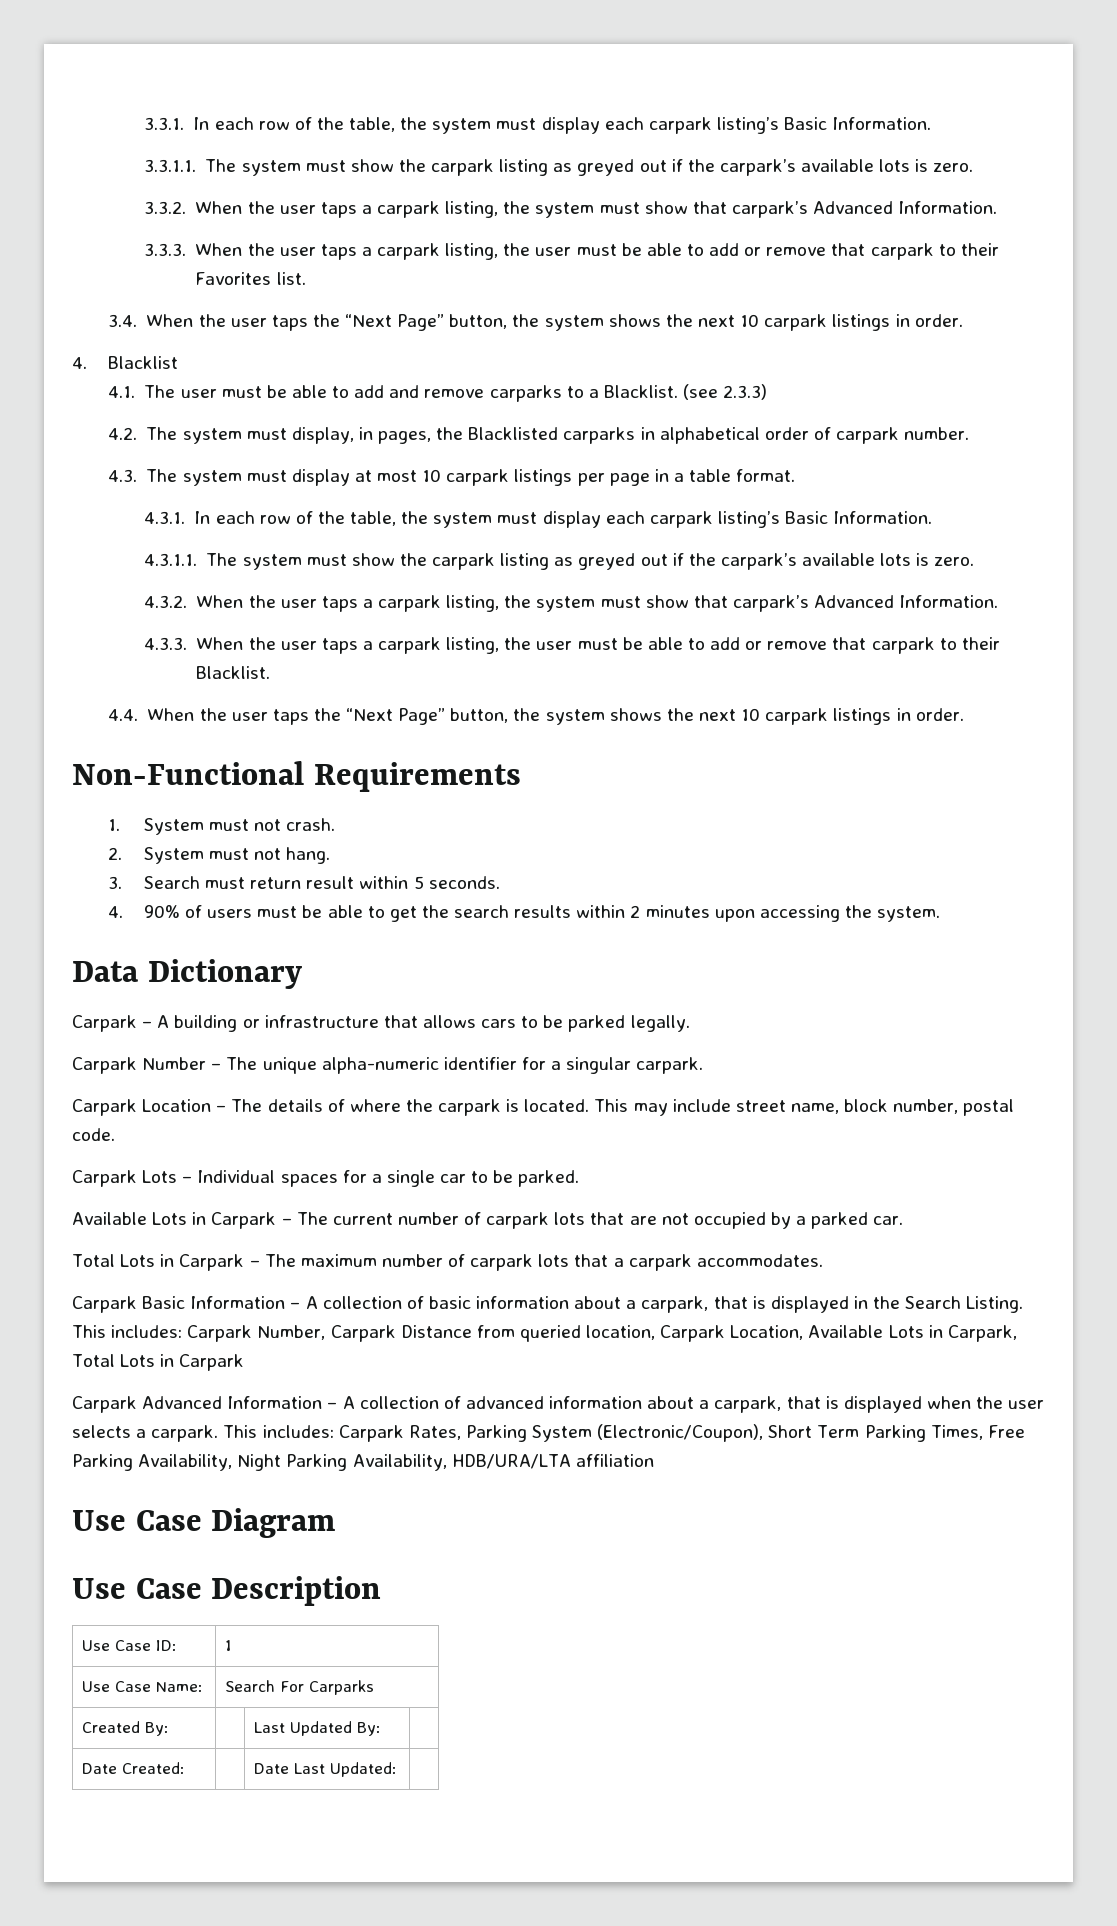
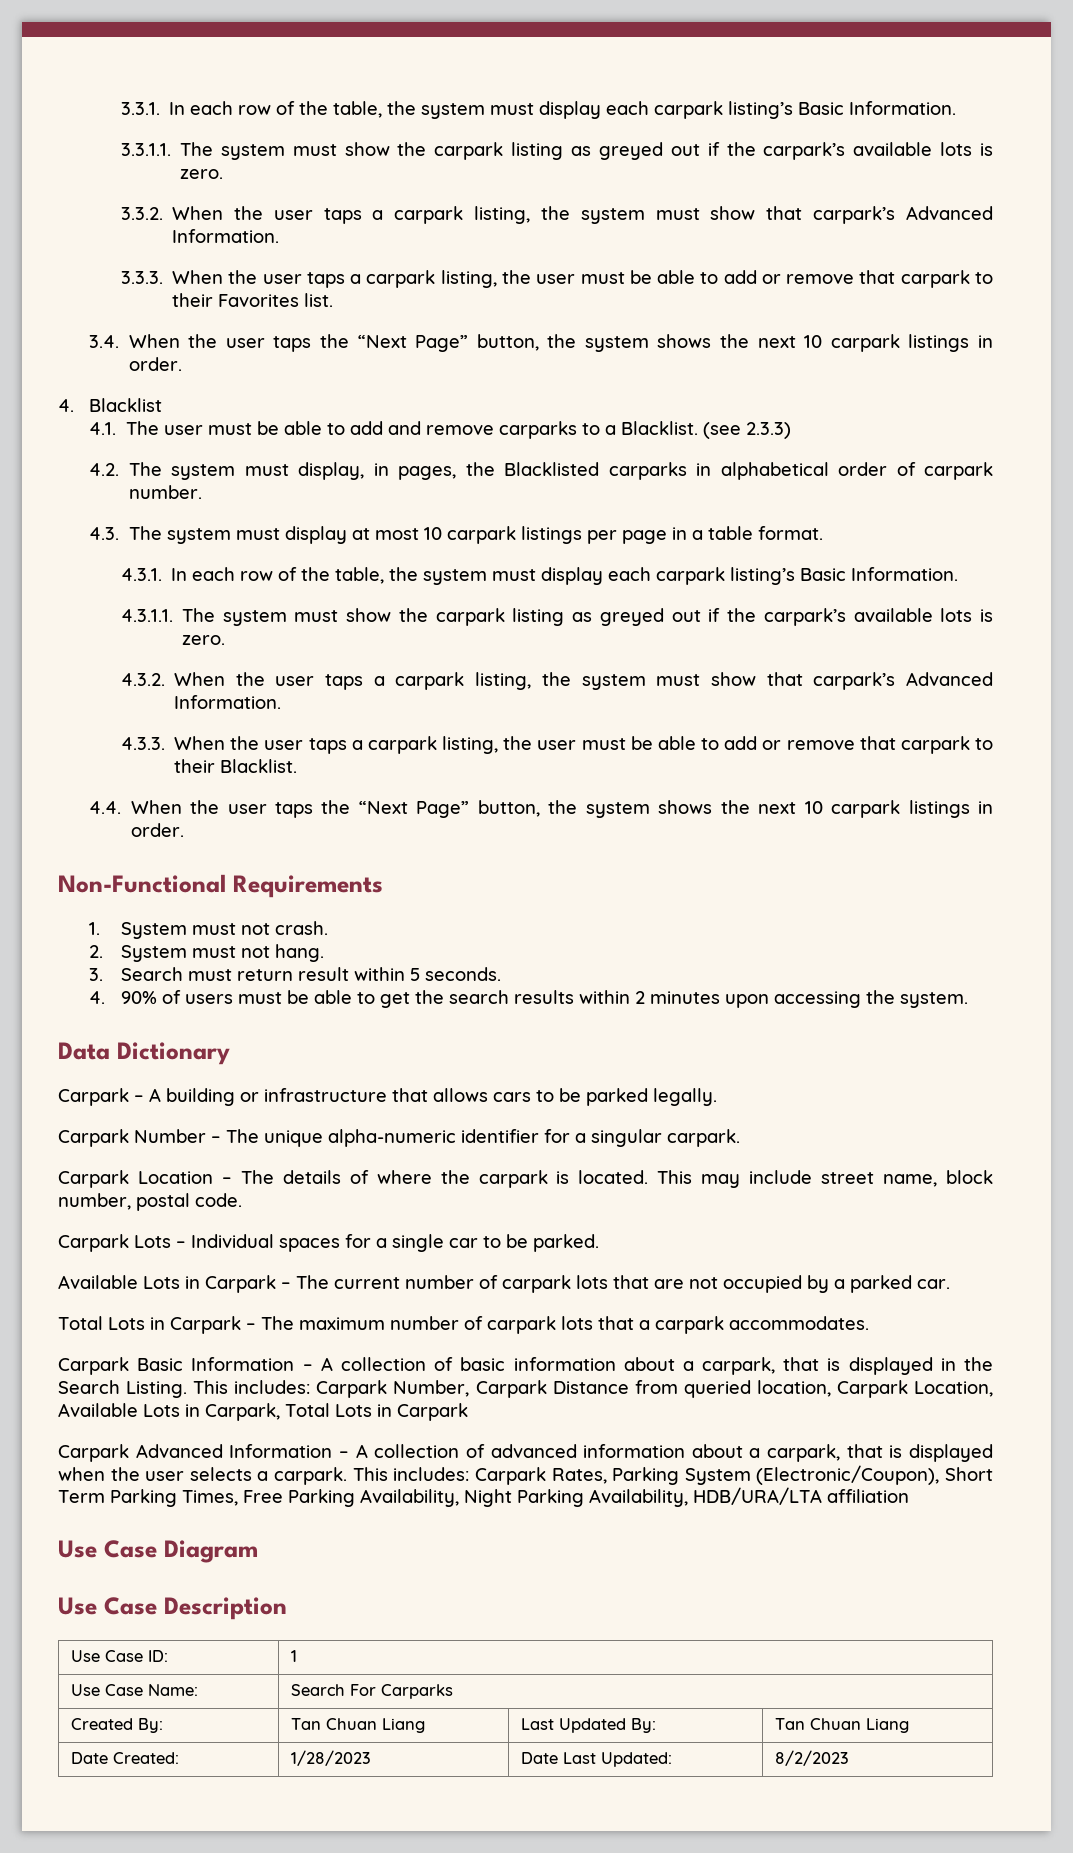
(169, 1729) none -> [290,1718,425,1733] Tan Chuan Liang
(381, 1729) none -> [774,1718,909,1733] Tan Chuan Liang
(185, 1768) none -> [290,1750,371,1766] 1/28/2023
(397, 1769) none -> [774,1750,849,1766] 8/2/2023

